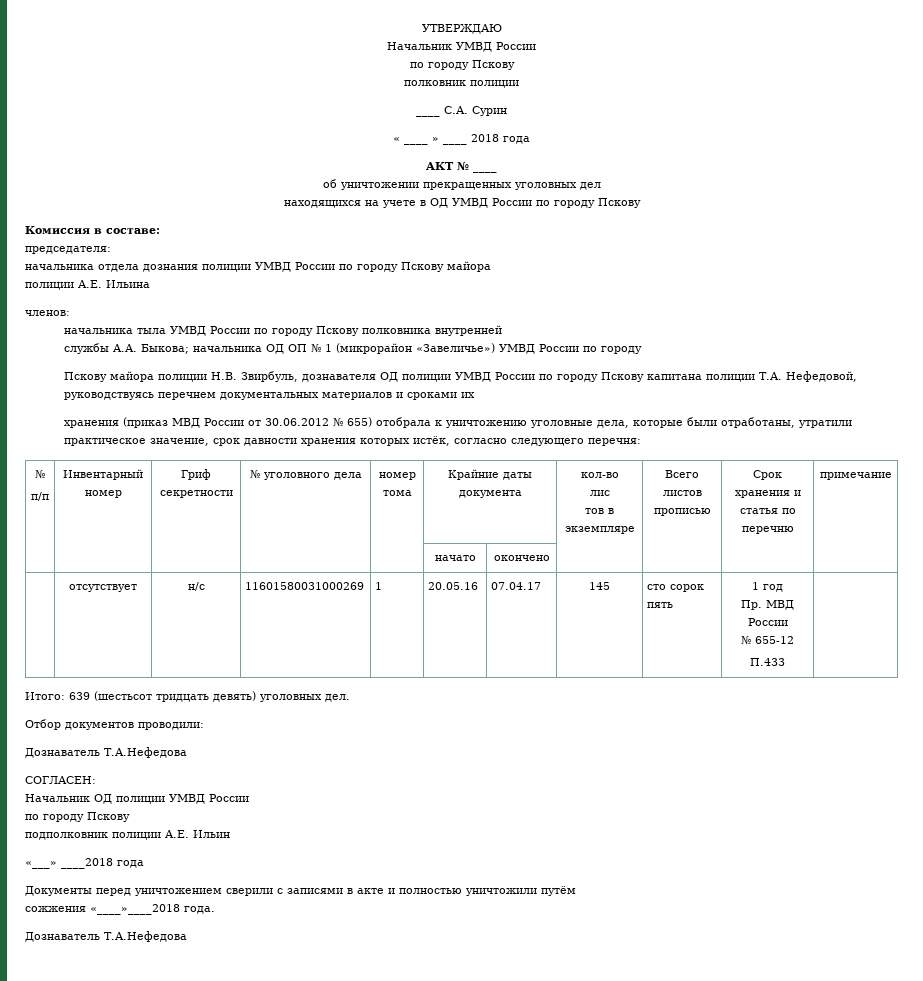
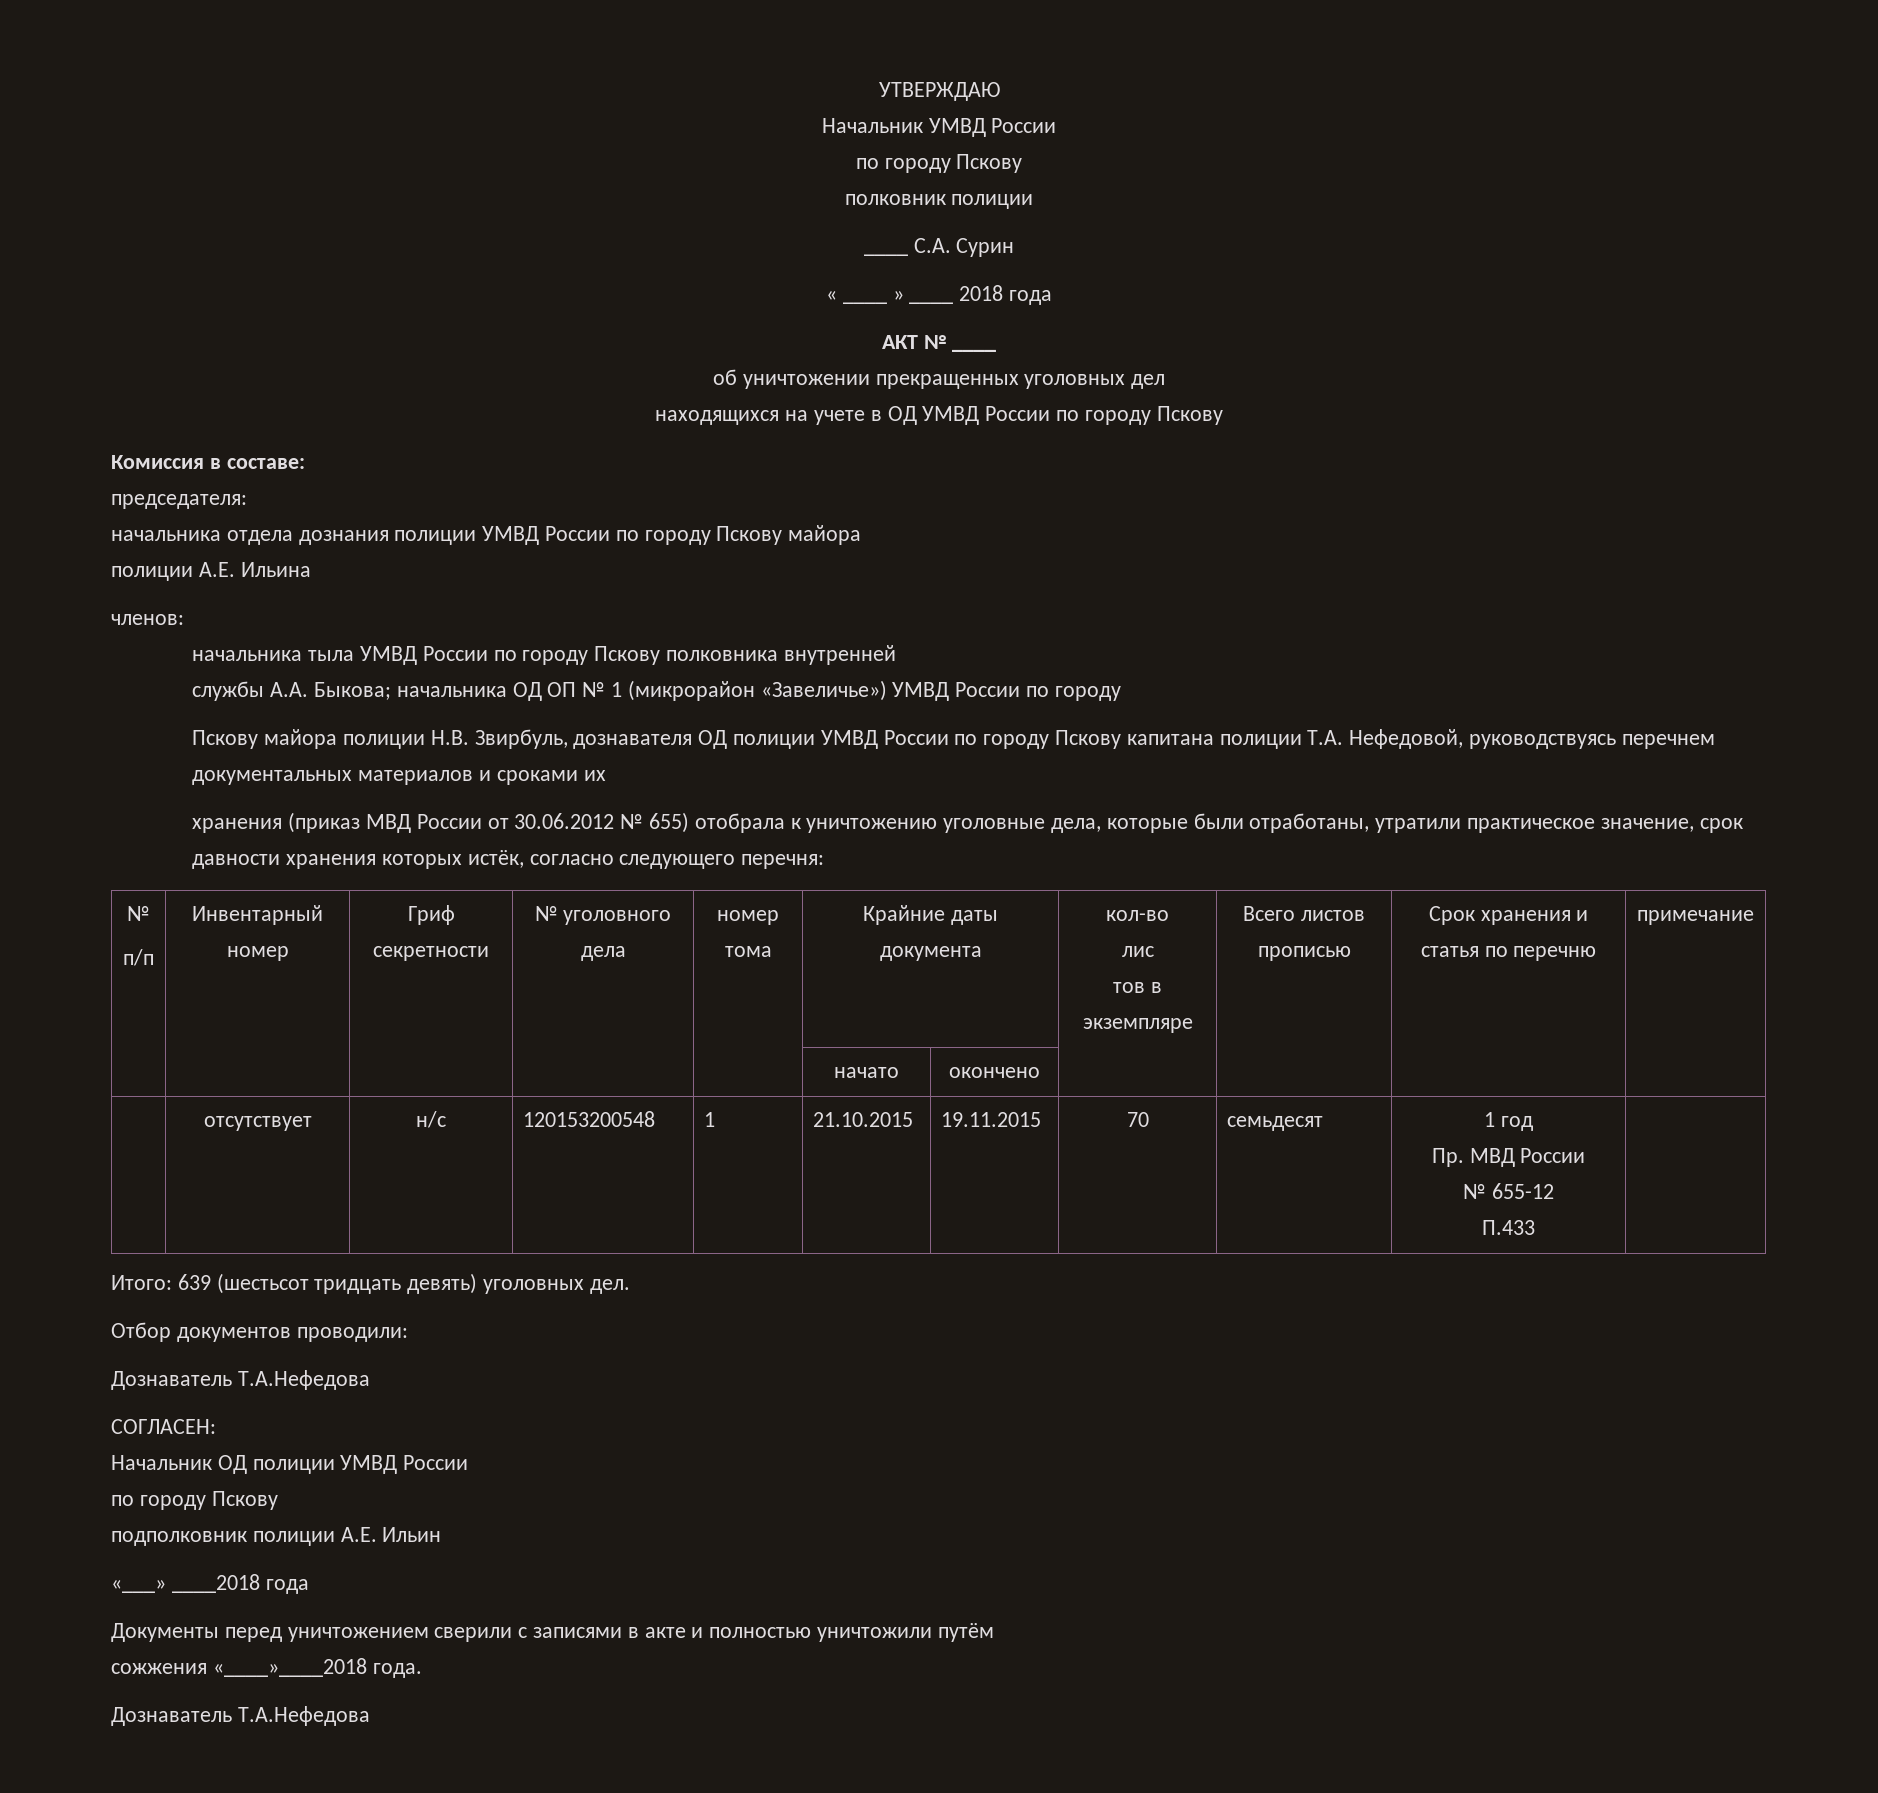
[245,582,365,590] [375,582,383,590] [428,582,479,590] [491,582,542,590] [589,582,610,590] [647,584,705,592] [647,602,674,608] 11601580031000269 | 1 | 20.05.16 | 07.04.17 | 145 | сто сорок пять -> [523,1111,656,1127] [704,1112,716,1127] [813,1112,914,1127] [941,1112,1042,1127] [1126,1112,1149,1127] [1227,1116,1324,1131] 120153200548 | 1 | 21.10.2015 | 19.11.2015 | 70 | семьдесят

